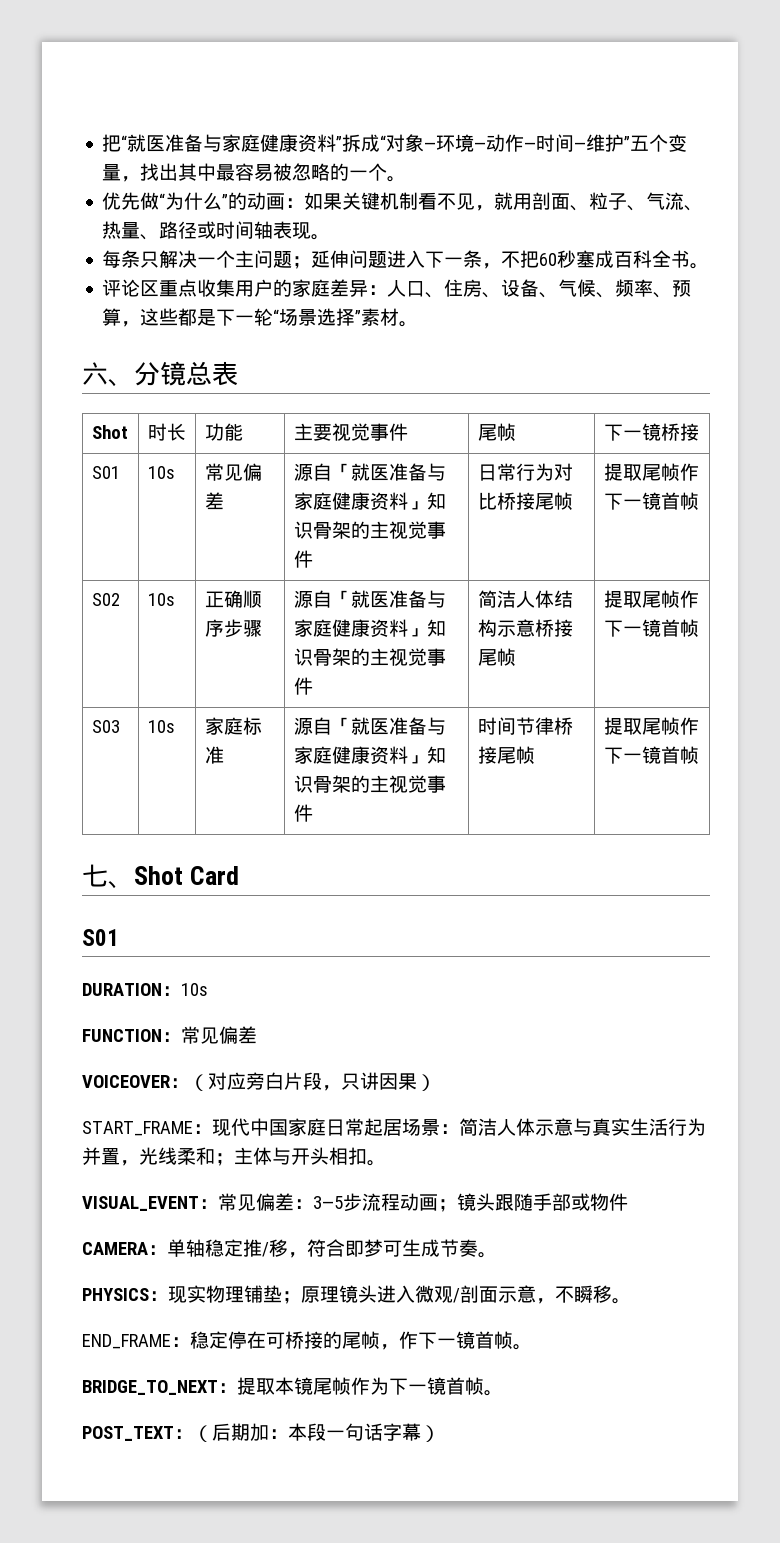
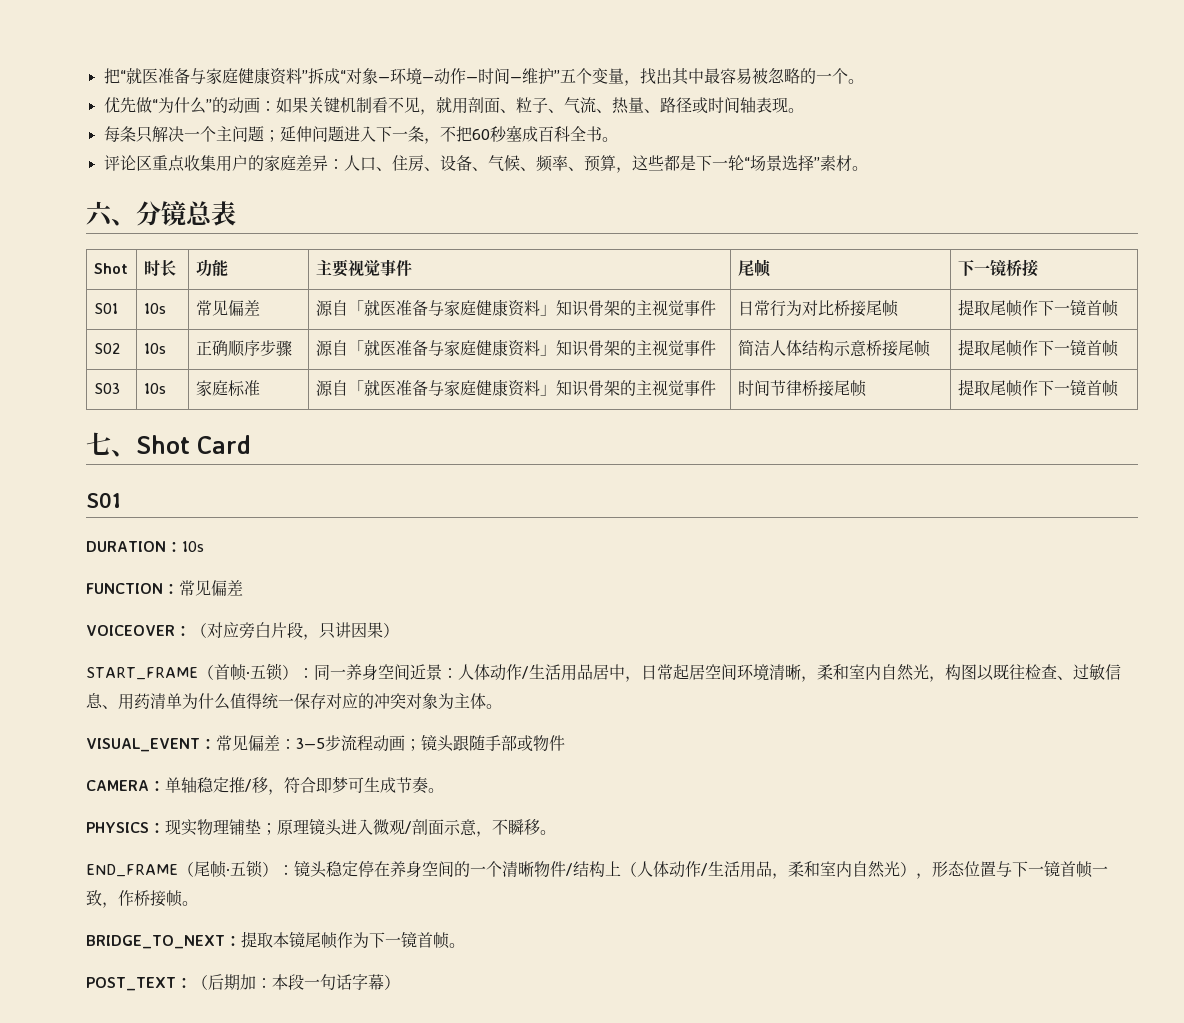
[193,1118,706,1136] [82,1147,367,1166] ：现代中国家庭日常起居场景：简洁人体示意与真实生活行为并置，光线柔和；主体与开头相扣 -> [197,663,1121,682] [86,693,486,710] （首帧·五锁）：同一养身空间近景：人体动作/生活用品居中，日常起居空间环境清晰，柔和室内自然光，构图以既往检查、过敏信息、用药清单为什么值得统一保存对应的冲突对象为主体
[171,1331,494,1350] ：稳定停在可桥接的尾帧，作下一镜首 -> [178,860,1108,879] [86,890,166,908] （尾帧·五锁）：镜头稳定停在养身空间的一个清晰物件/结构上（人体动作/生活用品，柔和室内自然光），形态位置与下一镜首帧一致，作桥接

